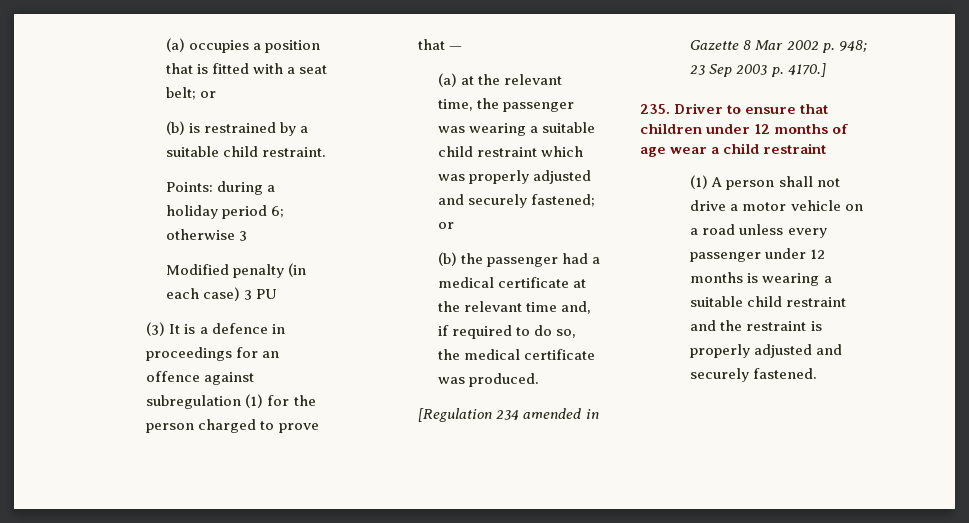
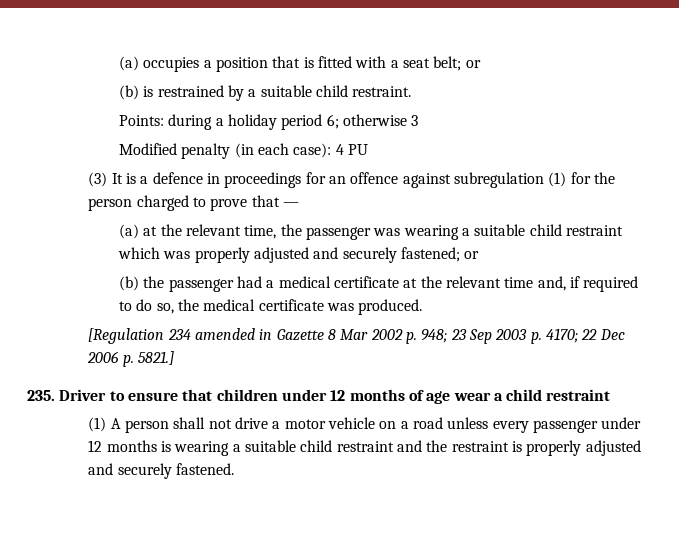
[202,287,252,301] case) 3 -> [293,143,344,158] case): 4
[787,63,826,77] 4170.] -> [545,328,625,343] [87,351,175,367] 4170; 22 Dec 2006 p. 5821.]

